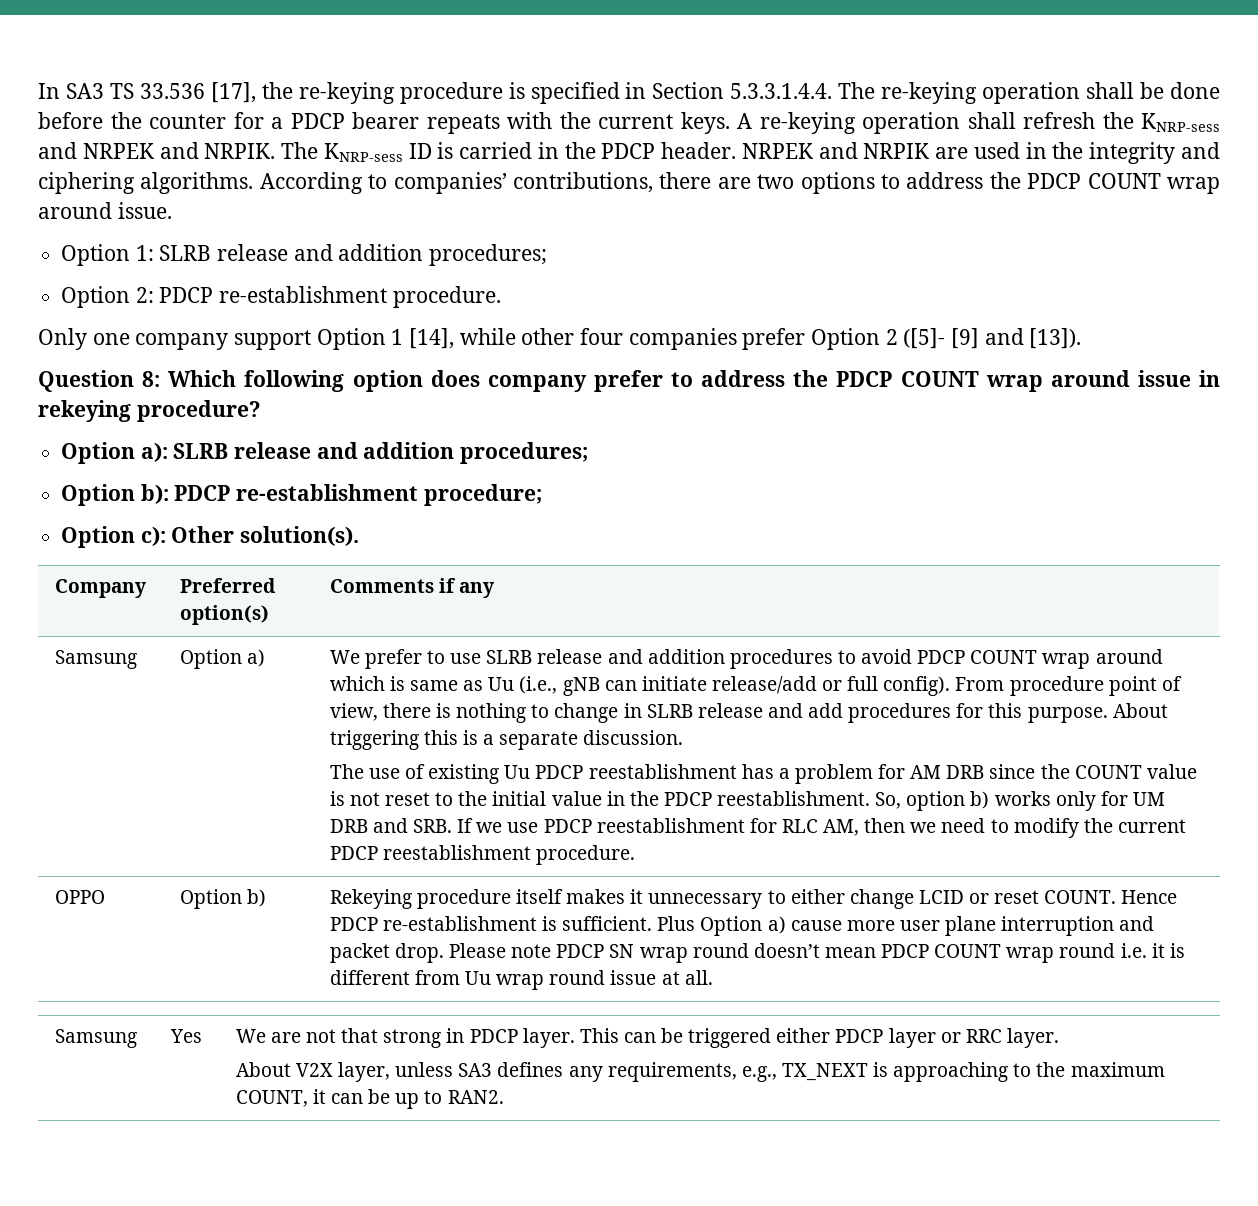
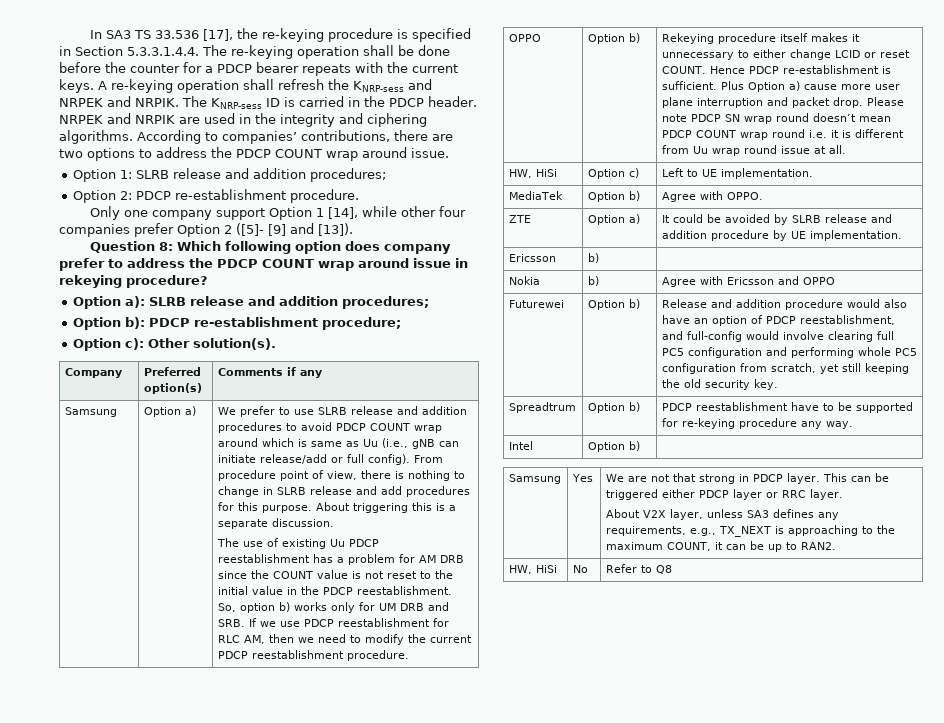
(713, 977) none -> [508,169,557,178] [587,168,639,179] [661,168,813,179] [508,191,563,200] [587,191,640,202] [661,191,763,202] [508,215,531,223] [587,214,640,225] [661,214,892,225] [661,230,902,241] [508,254,556,262] [587,253,599,263] [508,276,540,285] [587,276,599,286] [661,276,835,287] [508,300,564,308] [587,299,640,310] [661,299,907,310] [661,315,895,326] [661,331,894,342] [661,347,917,358] [661,363,909,374] [661,379,778,390] [508,402,576,413] [587,402,640,413] [661,402,913,413] [661,418,853,429] [508,441,533,450] [587,441,640,452] // HW, HiSi | Option c) | Left to UE implementation. // MediaTek | Option b) | Agree with OPPO. // ZTE | Option a) | It could be avoided by SLRB release and addition procedure by UE implementation. // Ericsson | b) | // Nokia | b) | Agree with Ericsson and OPPO // Futurewei | Option b) | Release and addition procedure would also have an option of PDCP reestablishment, and full-config would involve clearing full PC5 configuration and performing whole PC5 configuration from scratch, yet still keeping the old security key. // Spreadtrum | Option b) | PDCP reestablishment have to be supported for re-keying procedure any way. // Intel | Option b) |
(504, 1097) none -> [508,565,557,574] [572,565,588,573] [605,564,672,574] // HW, HiSi | No | Refer to Q8

